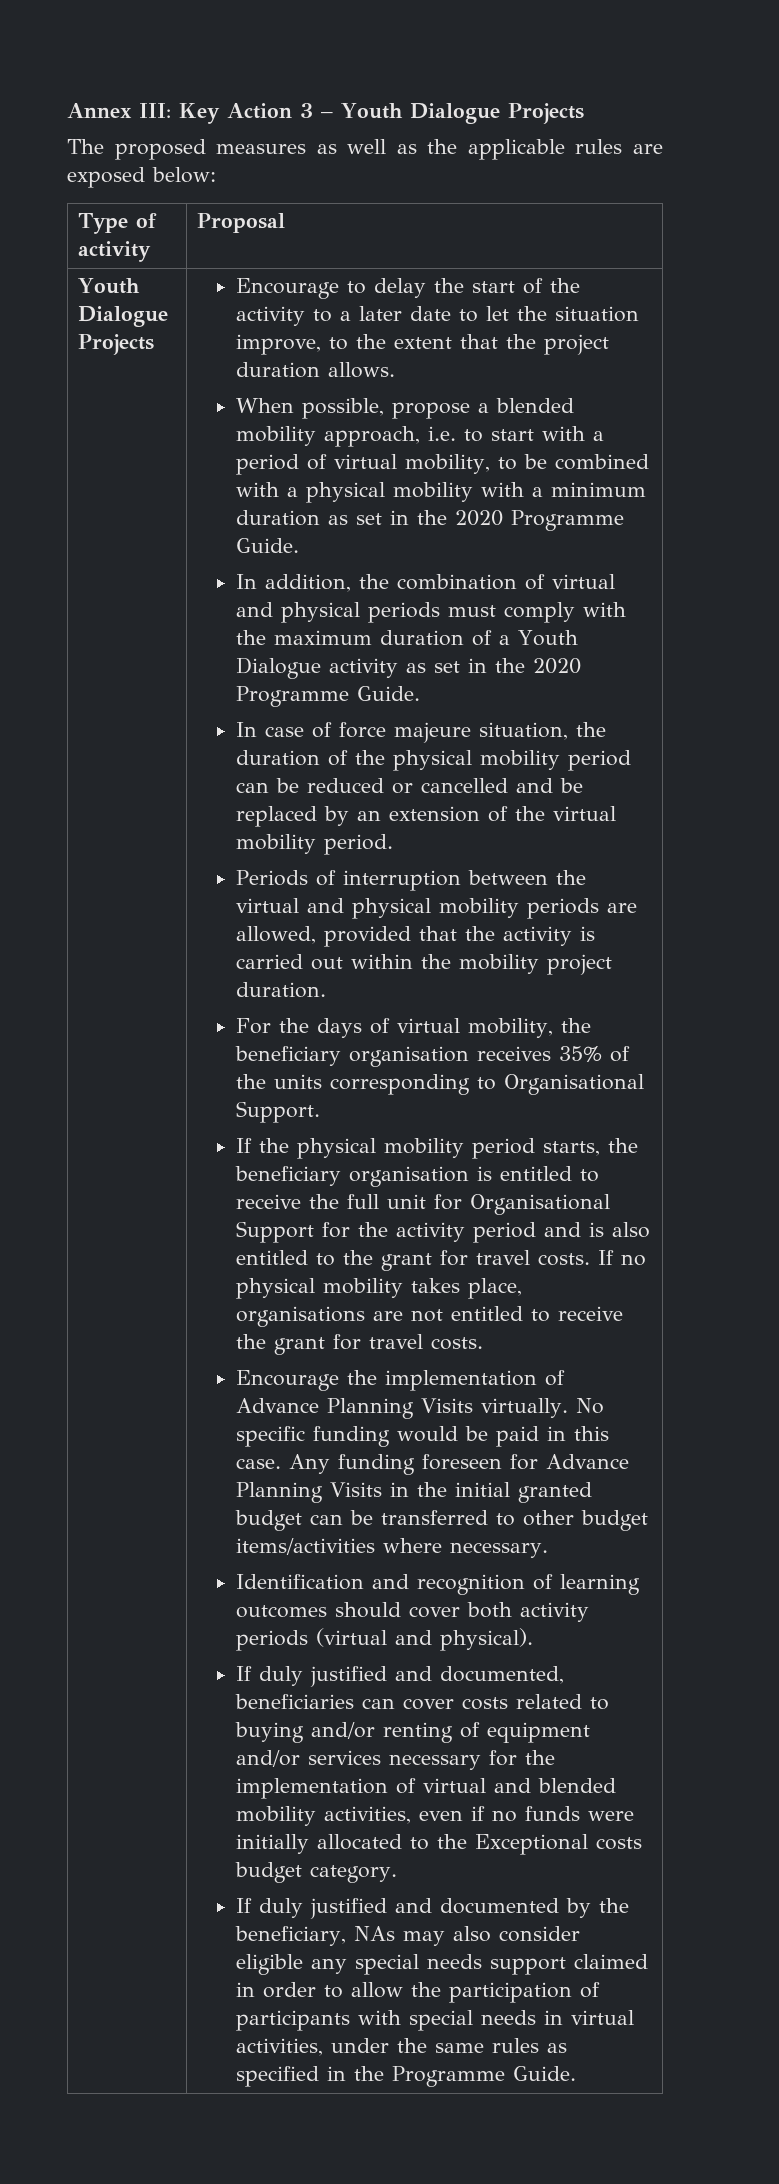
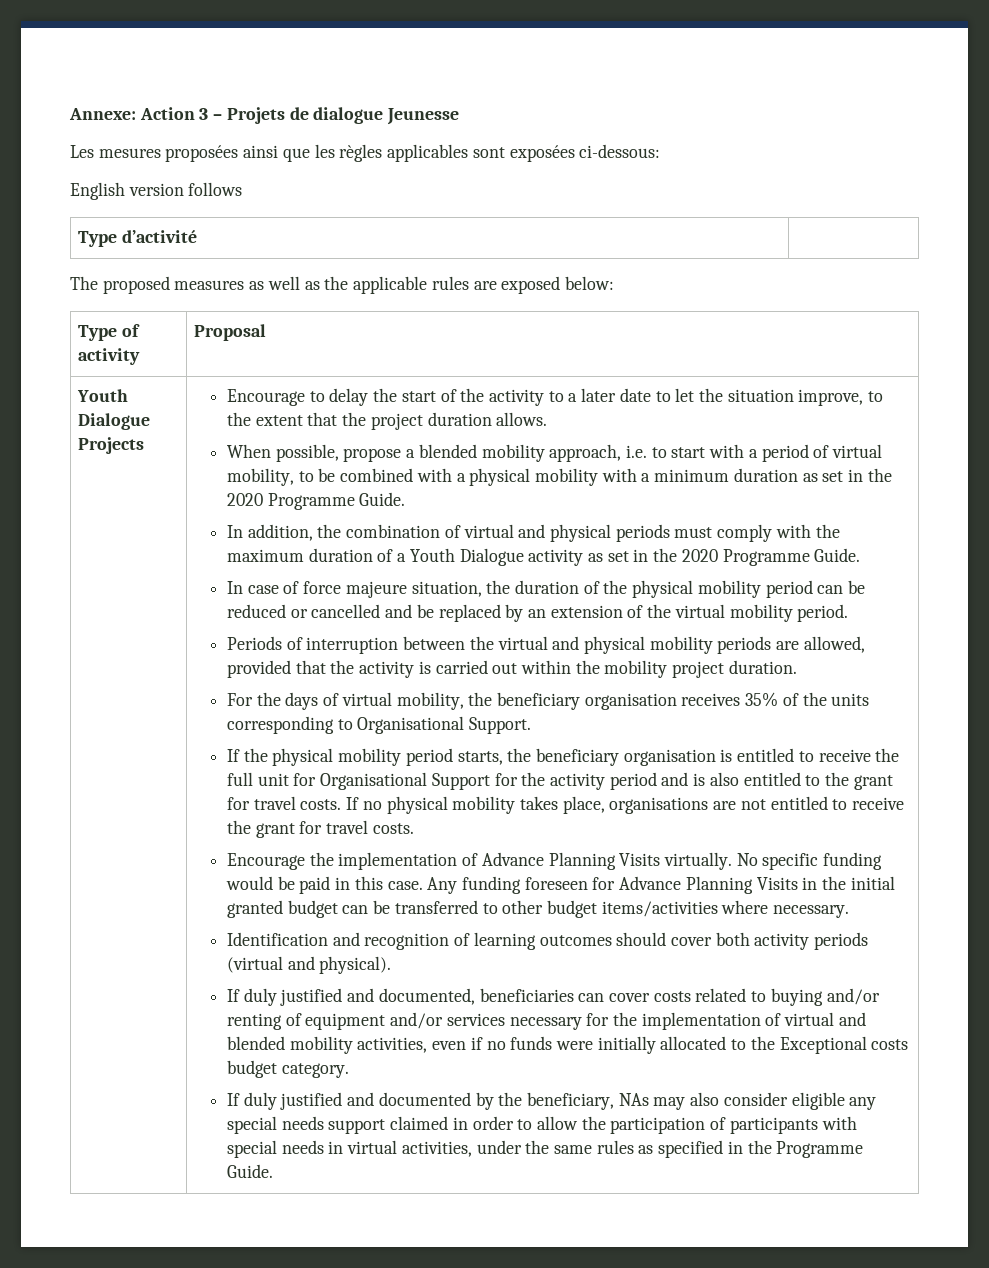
[67,103,584,124] Annex III: Key Action 3 – Youth Dialogue Projects -> [69,107,460,125] [70,144,661,162] [70,182,243,200] [77,230,197,247] Annexe: Action 3 – Projets de dialogue Jeunesse // Les mesures proposées ainsi que les règles applicables sont exposées ci-dessous: // English version follows // Type d’activité |

